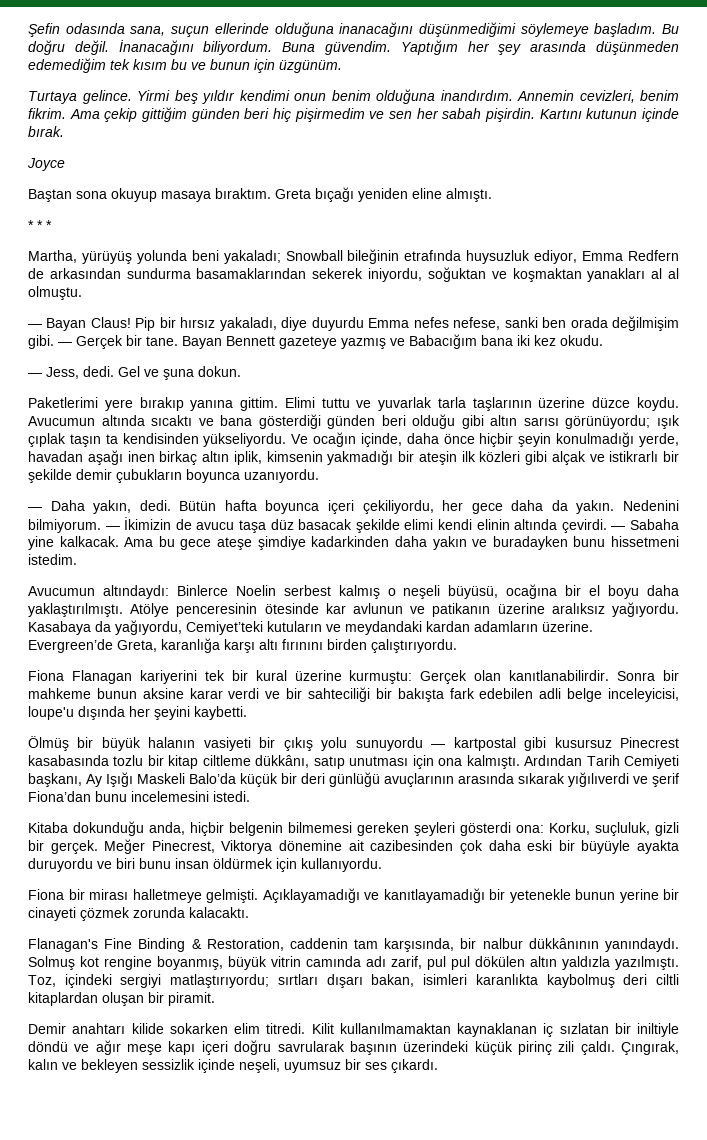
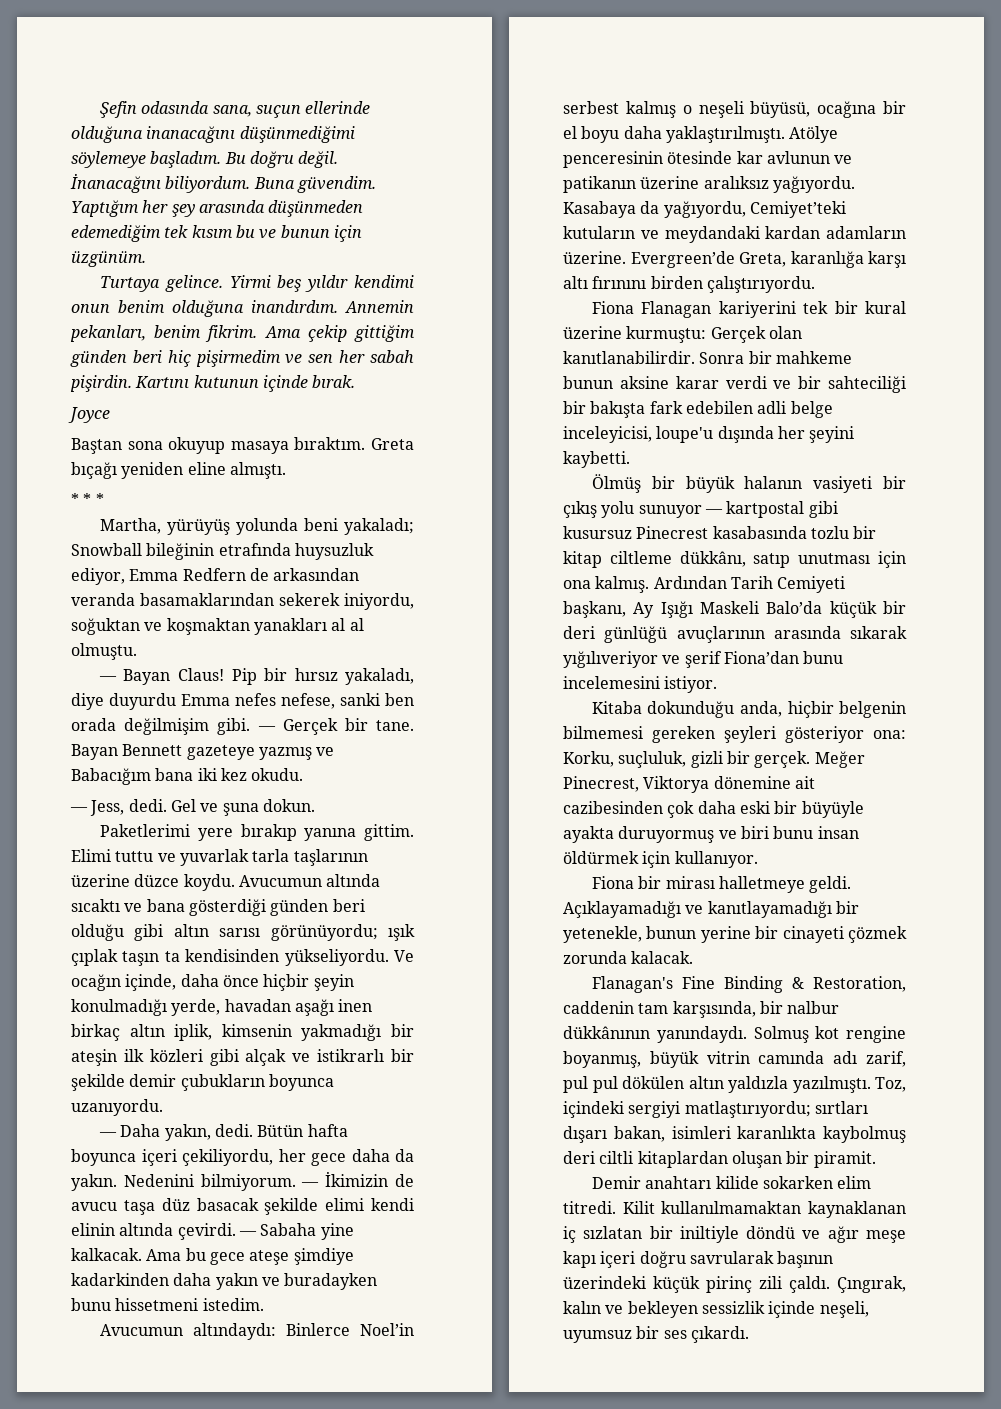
[579,90,635,103] cevizleri, -> [70,325,146,342] pekanları,
[126,268,191,279] sundurma -> [71,593,135,606] veranda
[235,585,276,596] Noelin -> [359,1323,414,1336] Noel’in
[355,737,423,751] sunuyordu -> [638,505,702,518] sunuyor
[466,755,520,769] kalmıştı. -> [595,576,650,593] kalmış.
[568,772,629,787] yığılıverdi -> [563,651,658,668] yığılıveriyor
[213,791,250,802] istedi. -> [664,676,718,693] istiyor.
[460,822,511,836] gösterdi -> [785,726,864,743] gösteriyor
[28,858,93,872] duruyordu -> [618,826,715,843] duruyormuş
[301,858,382,872] kullanıyordu. -> [674,851,758,868] kullanıyor.
[206,889,258,903] gelmişti. -> [809,876,852,893] geldi.
[509,889,571,903] yetenekle -> [563,926,642,943] yetenekle,
[189,907,249,918] kalacaktı. -> [631,951,694,964] kalacak.

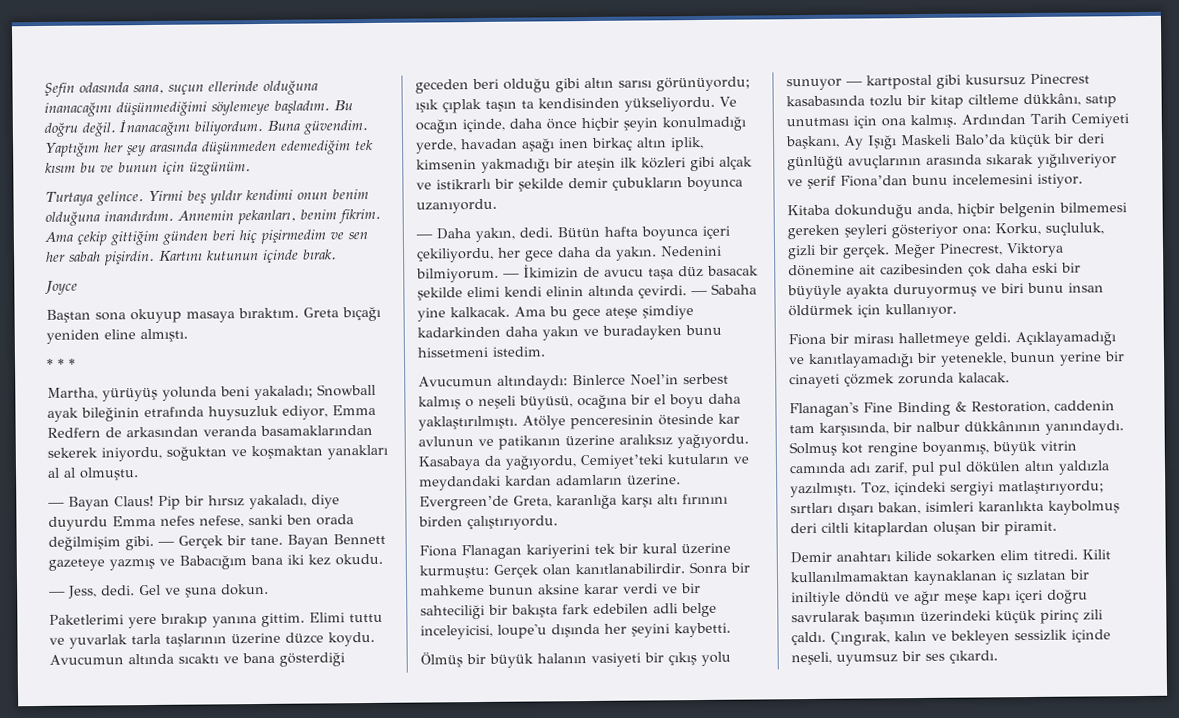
(142, 549) none -> [47,407,79,422] ayak
[270,899,329,916] günden -> [415,79,469,94] geceden
[777,1251,834,1268] başının -> [863,611,916,625] başımın

